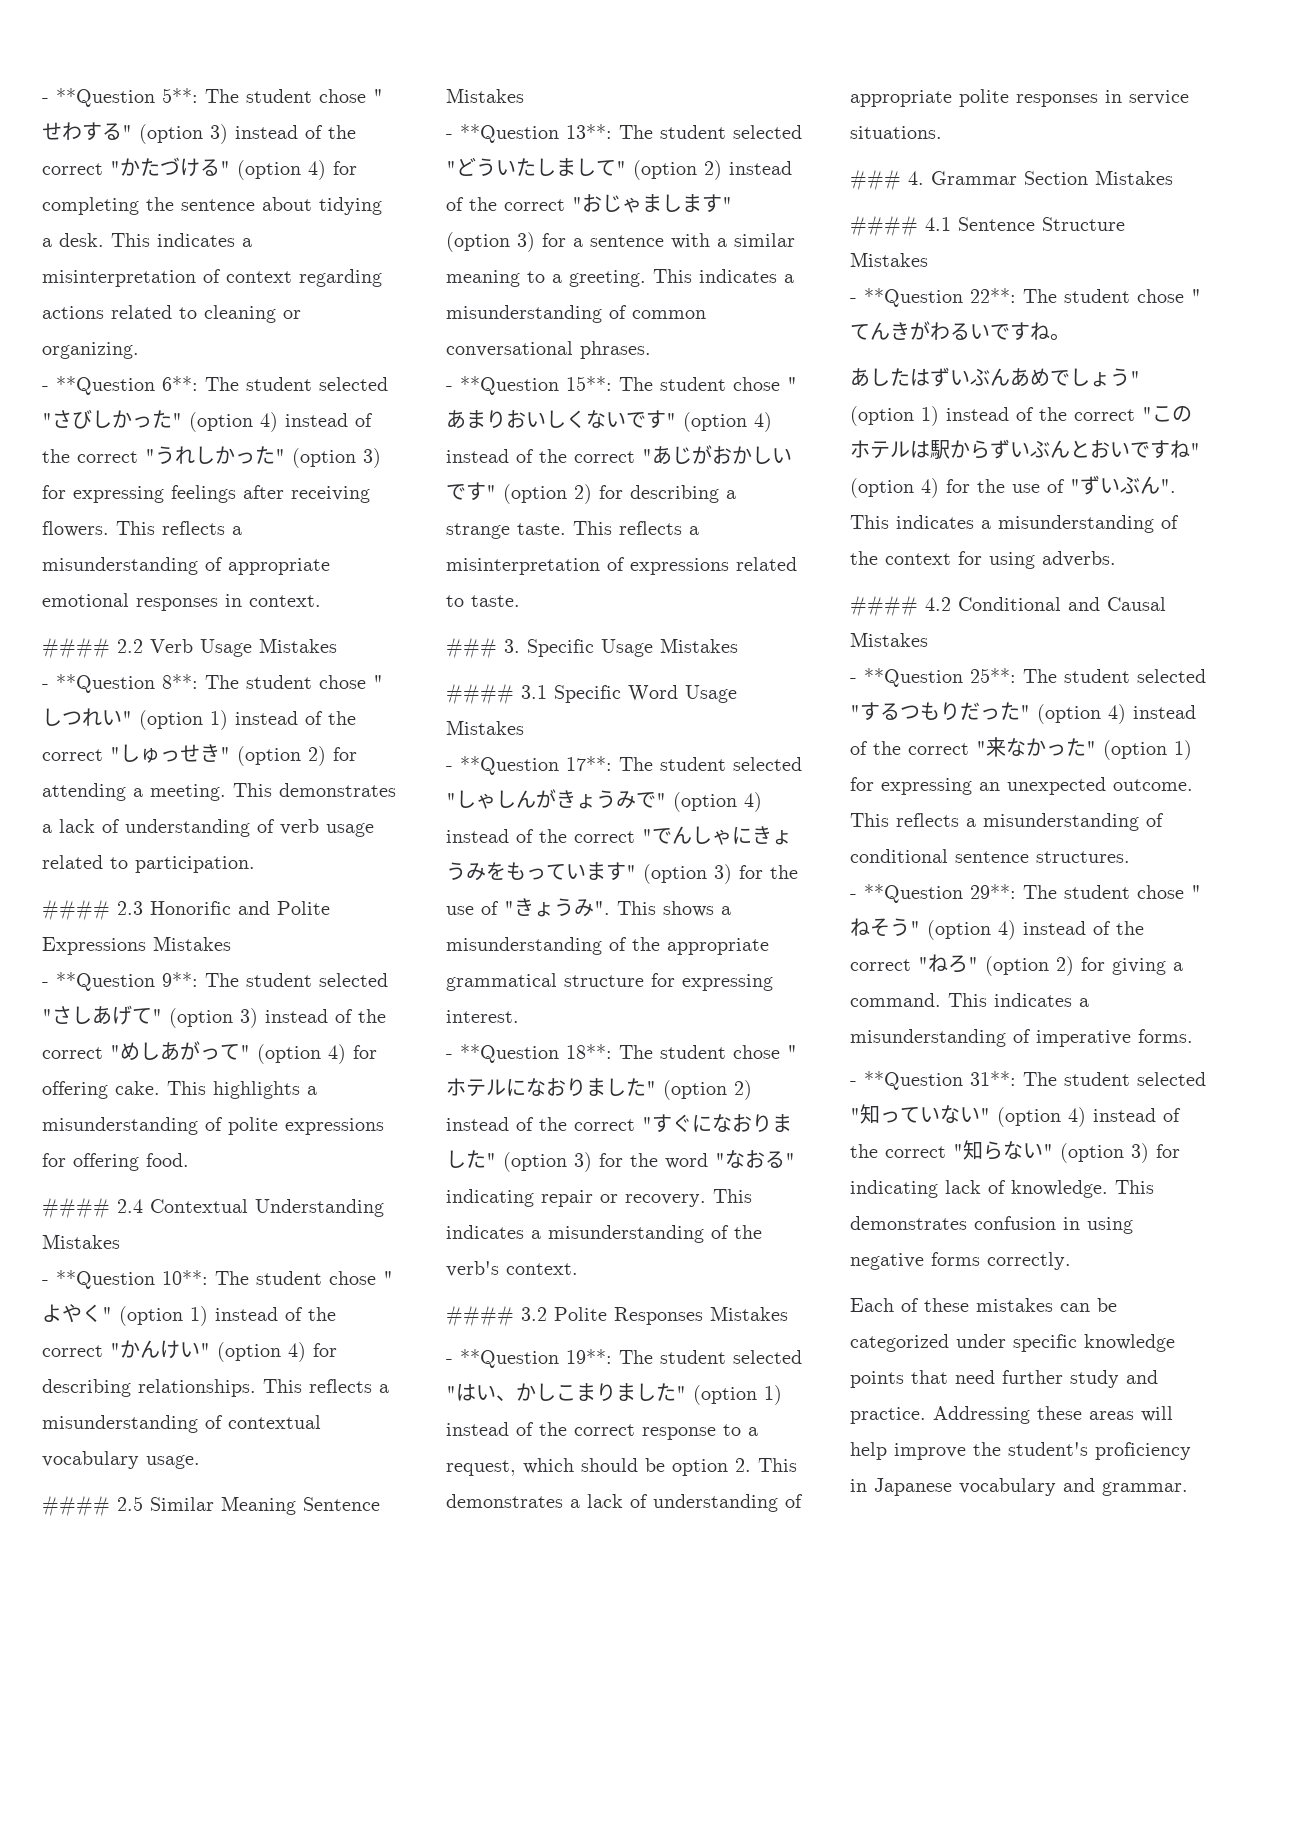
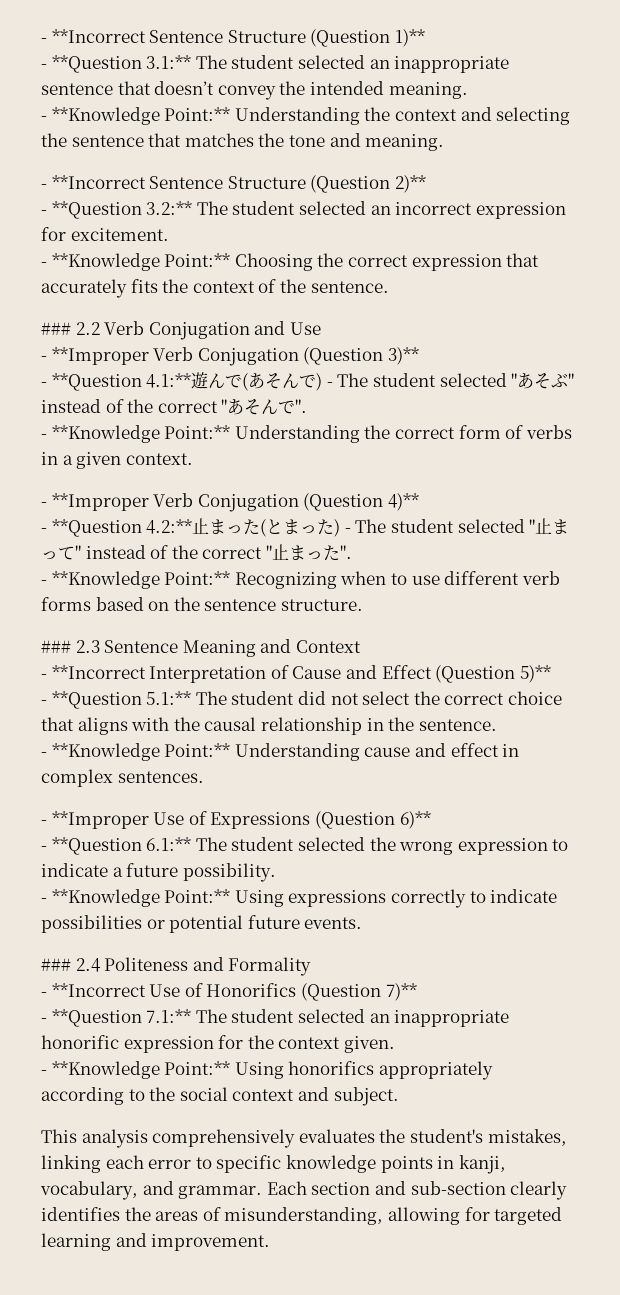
[42,88,383,107] [42,122,356,144] [42,157,357,180] [42,197,382,215] [42,233,252,247] [42,269,382,287] [42,305,301,323] [42,342,139,359] [42,376,388,395] [42,409,373,432] [42,446,381,468] [42,485,370,503] [42,521,242,537] [42,557,330,575] [42,593,321,611] [42,637,337,659] [42,674,383,693] [42,708,356,730] [42,744,357,766] [42,783,396,801] [42,819,374,837] [42,855,255,873] [42,899,330,921] [42,936,231,955] [42,972,388,991] [42,1005,386,1028] [42,1041,377,1064] [42,1081,317,1099] [42,1117,384,1135] [42,1153,189,1171] [42,1197,384,1219] [42,1234,120,1249] [42,1270,393,1289] [42,1304,336,1326] [42,1340,337,1362] [42,1379,389,1397] [42,1415,321,1433] [42,1451,200,1469] [42,1495,380,1517] [446,88,524,103] [446,124,802,143] [446,157,792,180] [446,194,732,213] [446,232,795,252] [446,269,794,287] [446,305,706,323] [446,341,651,359] [446,376,797,395] [446,410,772,432] - **Question 5**: The student chose "せわする" (option 3) instead of the correct "かたづける" (option 4) for completing the sentence about tidying a desk. This indicates a misinterpretation of context regarding actions related to cleaning or organizing. // - **Question 6**: The student selected "さびしかった" (option 4) instead of the correct "うれしかった" (option 3) for expressing feelings after receiving flowers. This reflects a misunderstanding of appropriate emotional responses in context. // #### 2.2 Verb Usage Mistakes // - **Question 8**: The student chose "しつれい" (option 1) instead of the correct "しゅっせき" (option 2) for attending a meeting. This demonstrates a lack of understanding of verb usage related to participation. // #### 2.3 Honorific and Polite Expressions Mistakes // - **Question 9**: The student selected "さしあげて" (option 3) instead of the correct "めしあがって" (option 4) for offering cake. This highlights a misunderstanding of polite expressions for offering food. // #### 2.4 Contextual Understanding Mistakes // - **Question 10**: The student chose "よやく" (option 1) instead of the correct "かんけい" (option 4) for describing relationships. This reflects a misunderstanding of contextual vocabulary usage. // #### 2.5 Similar Meaning Sentence Mistakes // - **Question 13**: The student selected "どういたしまして" (option 2) instead of the correct "おじゃまします" (option 3) for a sentence with a similar meaning to a greeting. This indicates a misunderstanding of common conversational phrases. // - **Question 15**: The student chose "あまりおいしくないです" (option 4) -> [41,29,425,47] [41,55,510,73] [41,81,468,100] [41,107,571,125] [41,133,445,151] [41,175,426,193] [41,201,566,219] [41,227,169,241] [41,253,540,271] [41,279,389,298] [41,321,321,340] [41,347,419,366] [41,372,575,391] - **Incorrect Sentence Structure (Question 1)** // - **Question 3.1:** The student selected an inappropriate sentence that doesn’t convey the intended meaning. // - **Knowledge Point:** Understanding the context and selecting the sentence that matches the tone and meaning. // - **Incorrect Sentence Structure (Question 2)** // - **Question 3.2:** The student selected an incorrect expression for excitement. // - **Knowledge Point:** Choosing the correct expression that accurately fits the context of the sentence. // ### 2.2 Verb Conjugation and Use // - **Improper Verb Conjugation (Question 3)** // - **Question 4.1:**遊んで(あそんで) - The student selected "あそぶ"
[672,445,792,464] [446,482,736,504] [446,521,699,539] [446,557,797,575] [446,595,520,607] [446,637,738,659] [446,683,737,705] [446,720,524,735] [446,756,802,775] [446,789,762,812] [446,826,792,845] [446,862,798,884] [446,898,731,917] [446,937,769,955] [446,973,773,991] [446,1010,519,1023] [446,1044,797,1063] [446,1078,752,1100] [446,1114,792,1133] [446,1150,795,1172] [446,1189,752,1207] [446,1225,762,1243] [446,1261,578,1277] [446,1305,788,1327] [446,1349,802,1368] [446,1383,782,1405] [446,1422,758,1440] [446,1458,797,1476] [446,1494,803,1512] [850,89,1189,107] [850,126,942,139] [850,169,1173,191] [850,215,1125,237] [850,252,928,267] [850,288,1201,307] [850,321,1070,341] [850,367,1140,387] [850,406,1192,426] [850,439,1200,460] [850,475,1176,498] [850,515,1179,533] [850,551,1116,569] [850,595,1166,617] [850,632,928,647] [850,668,1206,687] [850,702,1196,724] [850,737,1192,760] [850,777,1193,795] [850,813,1164,831] [850,849,1130,863] [850,884,1201,903] [850,918,1144,940] [850,954,1183,976] [850,993,1089,1007] [850,1029,1193,1047] [850,1071,1206,1090] [850,1104,1181,1127] [850,1140,1180,1163] [850,1180,1154,1198] [850,1216,1133,1234] [850,1252,1071,1270] [850,1298,1117,1312] [850,1334,1175,1352] [850,1370,1158,1388] [850,1406,1173,1424] [850,1442,1191,1460] [850,1478,1188,1496] じがおかしいです" (option 2) for describing a strange taste. This reflects a misinterpretation of expressions related to taste. // ### 3. Specific Usage Mistakes // #### 3.1 Specific Word Usage Mistakes // - **Question 17**: The student selected "しゃしんがきょうみで" (option 4) instead of the correct "でんしゃにきょうみをもっています" (option 3) for the use of "きょうみ". This shows a misunderstanding of the appropriate grammatical structure for expressing interest. // - **Question 18**: The student chose "ホテルになおりました" (option 2) instead of the correct "すぐになおりました" (option 3) for the word "なおる" indicating repair or recovery. This indicates a misunderstanding of the verb's context. // #### 3.2 Polite Responses Mistakes // - **Question 19**: The student selected "はい、かしこまりました" (option 1) instead of the correct response to a request, which should be option 2. This demonstrates a lack of understanding of appropriate polite responses in service situations. // ### 4. Grammar Section Mistakes // #### 4.1 Sentence Structure Mistakes // - **Question 22**: The student chose "てんきがわるいですね。 // あしたはずいぶんあめでしょう" (option 1) instead of the correct "このホテルは駅からずいぶんとおいですね" (option 4) for the use of "ずいぶん". This indicates a misunderstanding of the context for using adverbs. // #### 4.2 Conditional and Causal Mistakes // - **Question 25**: The student selected "するつもりだった" (option 4) instead of the correct "来なかった" (option 1) for expressing an unexpected outcome. This reflects a misunderstanding of conditional sentence structures. // - **Question 29**: The student chose "ねそう" (option 4) instead of the correct "ねろ" (option 2) for giving a command. This indicates a misunderstanding of imperative forms. // - **Question 31**: The student selected "知っていない" (option 4) instead of the correct "知らない" (option 3) for indicating lack of knowledge. This demonstrates confusion in using negative forms correctly. // Each of these mistakes can be categorized under specific knowledge points that need further study and practice. Addressing these areas will help improve the student's proficiency in Japanese vocabulary and grammar. -> [244,399,308,415] [41,425,572,443] [41,452,193,469] [41,493,419,512] [41,518,570,537] [41,544,352,561] [41,571,560,589] [41,597,363,611] [41,639,361,657] [41,665,551,683] [41,691,562,709] [41,717,497,735] [41,743,520,761] [41,769,204,787] [41,811,431,829] [41,837,569,855] [41,863,276,882] [41,889,558,908] [41,915,363,933] [41,957,312,976] [41,983,417,1001] [41,1009,510,1027] [41,1035,395,1053] [41,1061,493,1080] [41,1087,399,1106] [41,1129,567,1148] [41,1155,506,1174] [40,1181,568,1200] [41,1207,563,1225] [41,1233,271,1251] そんで". // - **Knowledge Point:** Understanding the correct form of verbs in a given context. // - **Improper Verb Conjugation (Question 4)** // - **Question 4.2:**止まった(とまった) - The student selected "止まって" instead of the correct "止まった". // - **Knowledge Point:** Recognizing when to use different verb forms based on the sentence structure. // ### 2.3 Sentence Meaning and Context // - **Incorrect Interpretation of Cause and Effect (Question 5)** // - **Question 5.1:** The student did not select the correct choice that aligns with the causal relationship in the sentence. // - **Knowledge Point:** Understanding cause and effect in complex sentences. // - **Improper Use of Expressions (Question 6)** // - **Question 6.1:** The student selected the wrong expression to indicate a future possibility. // - **Knowledge Point:** Using expressions correctly to indicate possibilities or potential future events. // ### 2.4 Politeness and Formality // - **Incorrect Use of Honorifics (Question 7)** // - **Question 7.1:** The student selected an inappropriate honorific expression for the context given. // - **Knowledge Point:** Using honorifics appropriately according to the social context and subject. // This analysis comprehensively evaluates the student's mistakes, linking each error to specific knowledge points in kanji, vocabulary, and grammar. Each section and sub-section clearly identifies the areas of misunderstanding, allowing for targeted learning and improvement.

